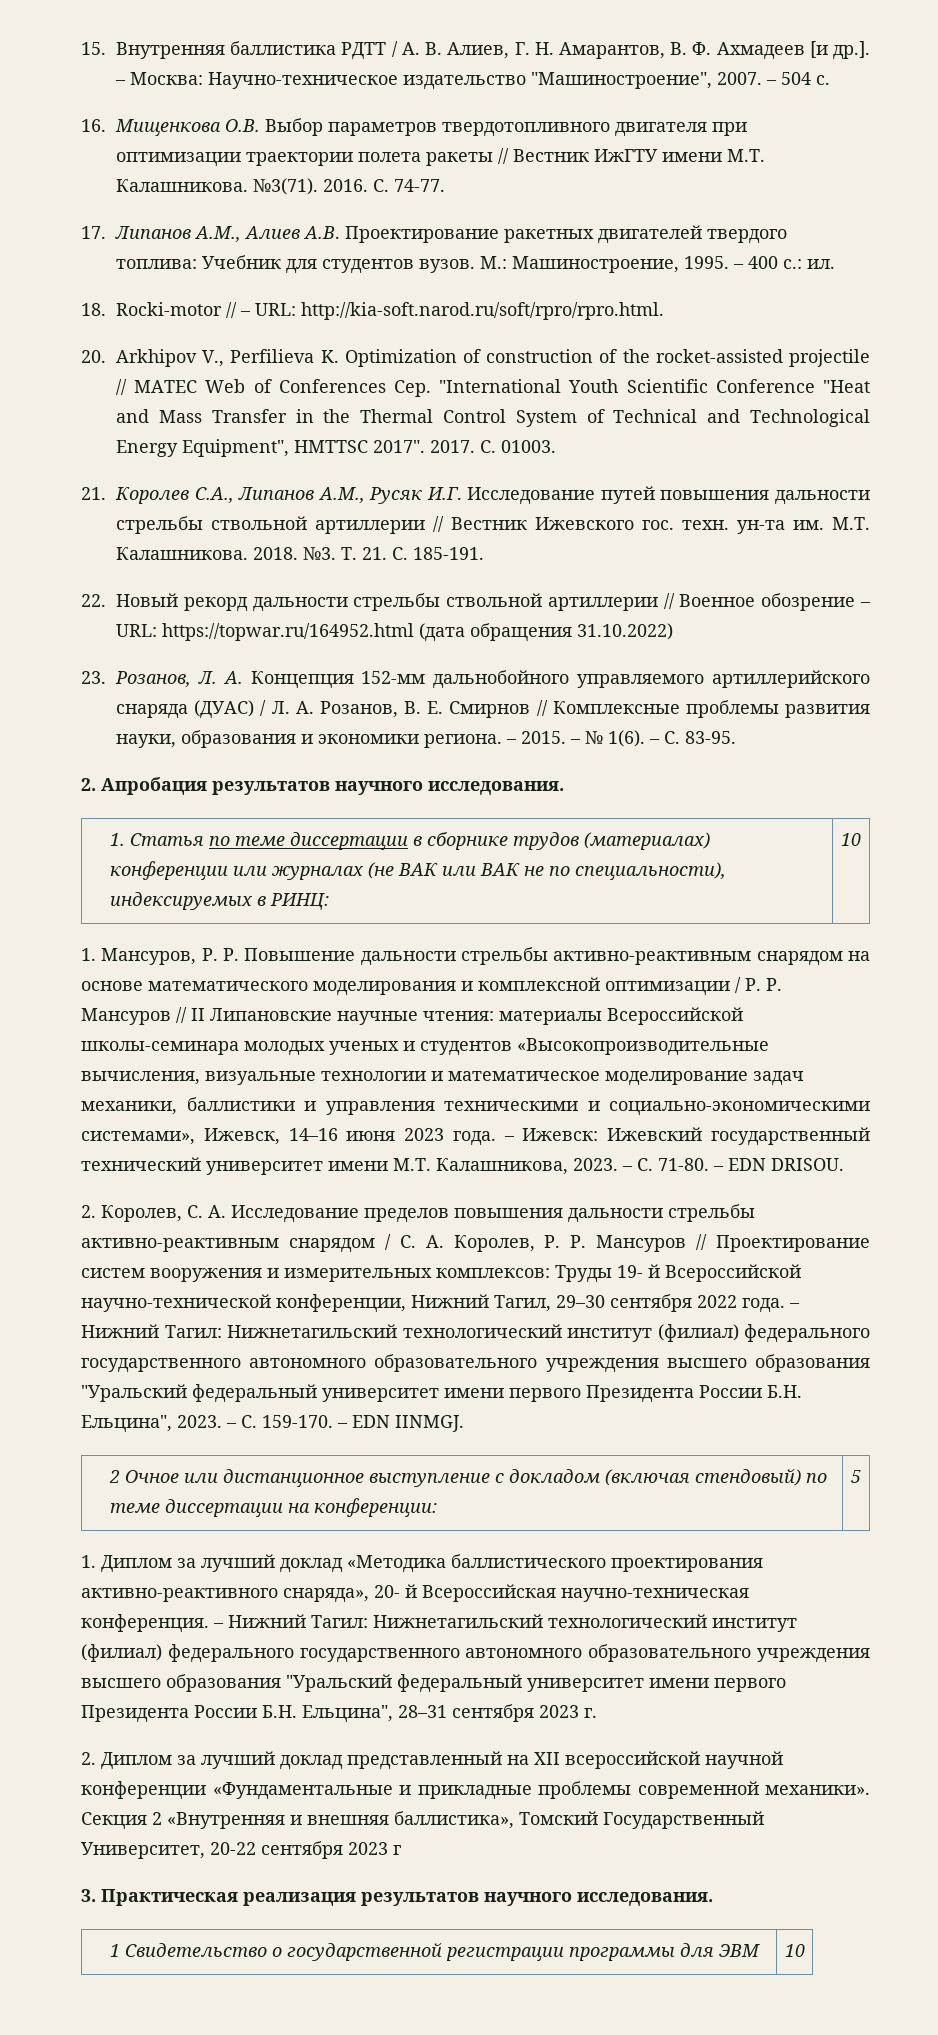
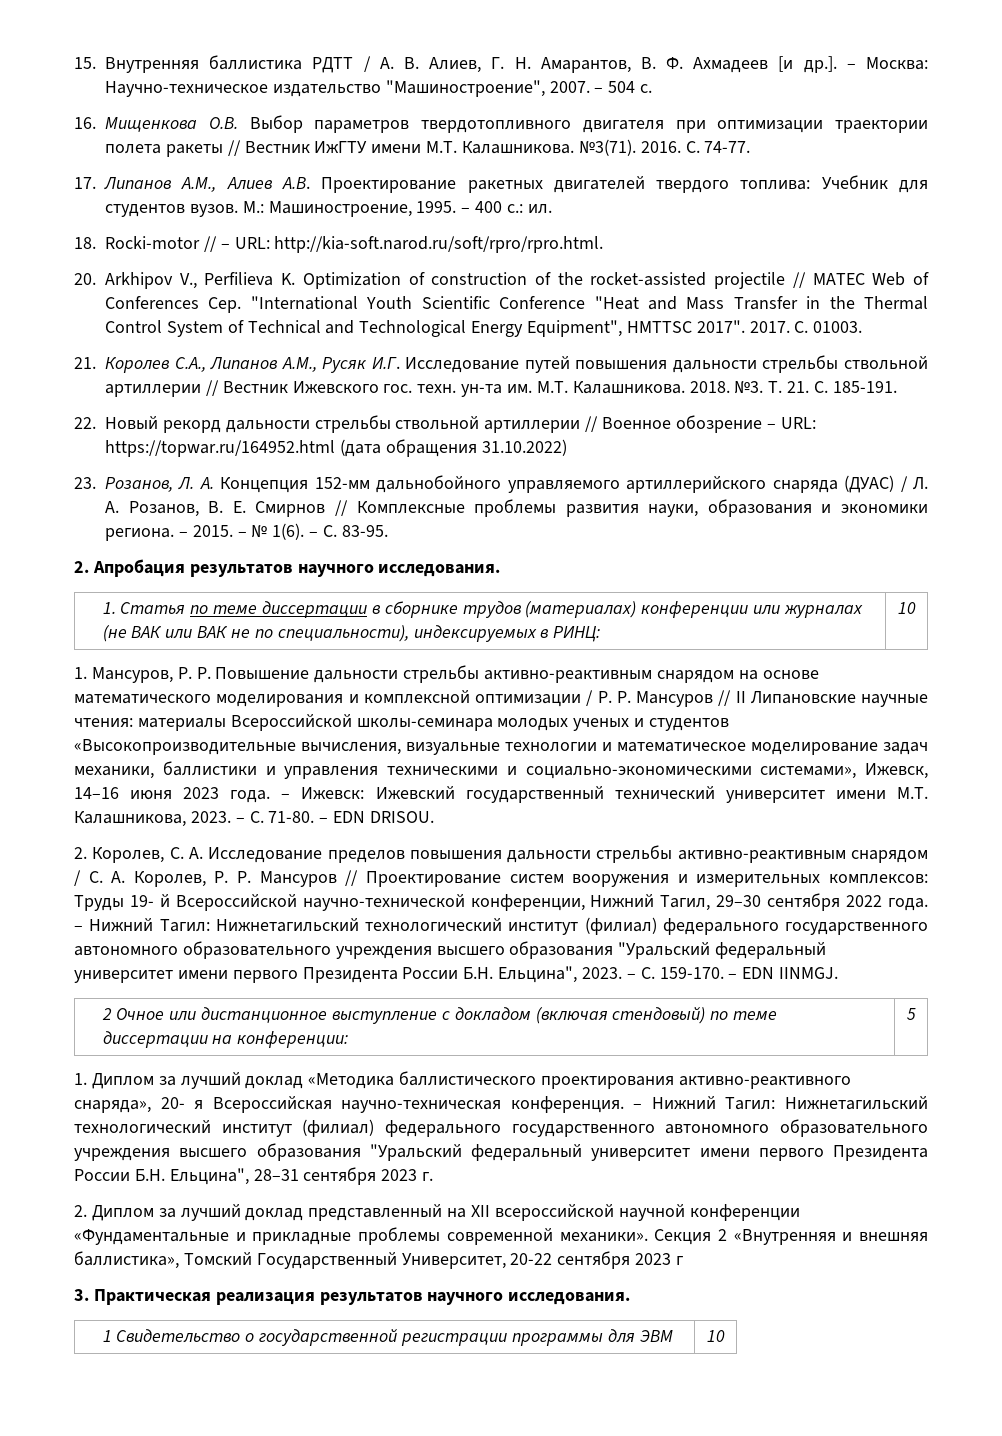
[405,1584,417,1598] й -> [194,1100,204,1109] я

